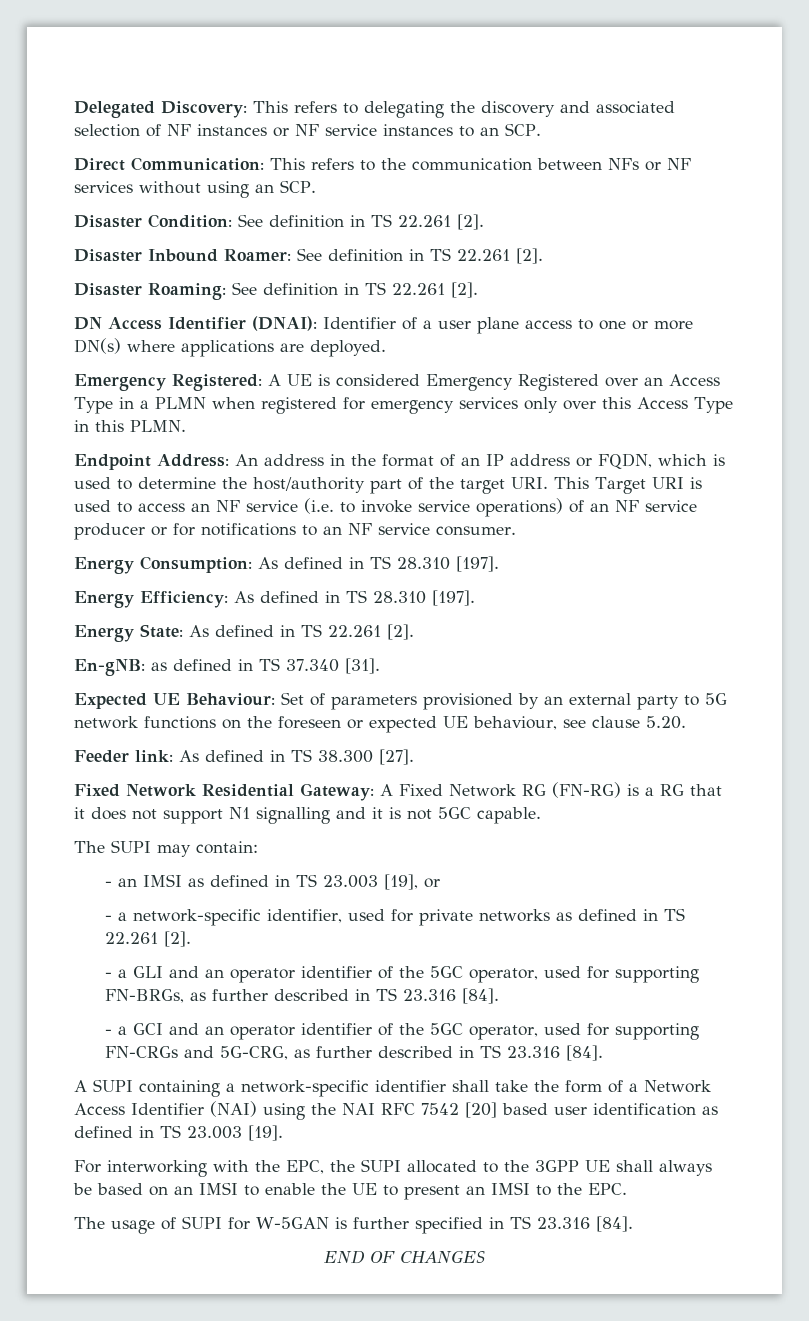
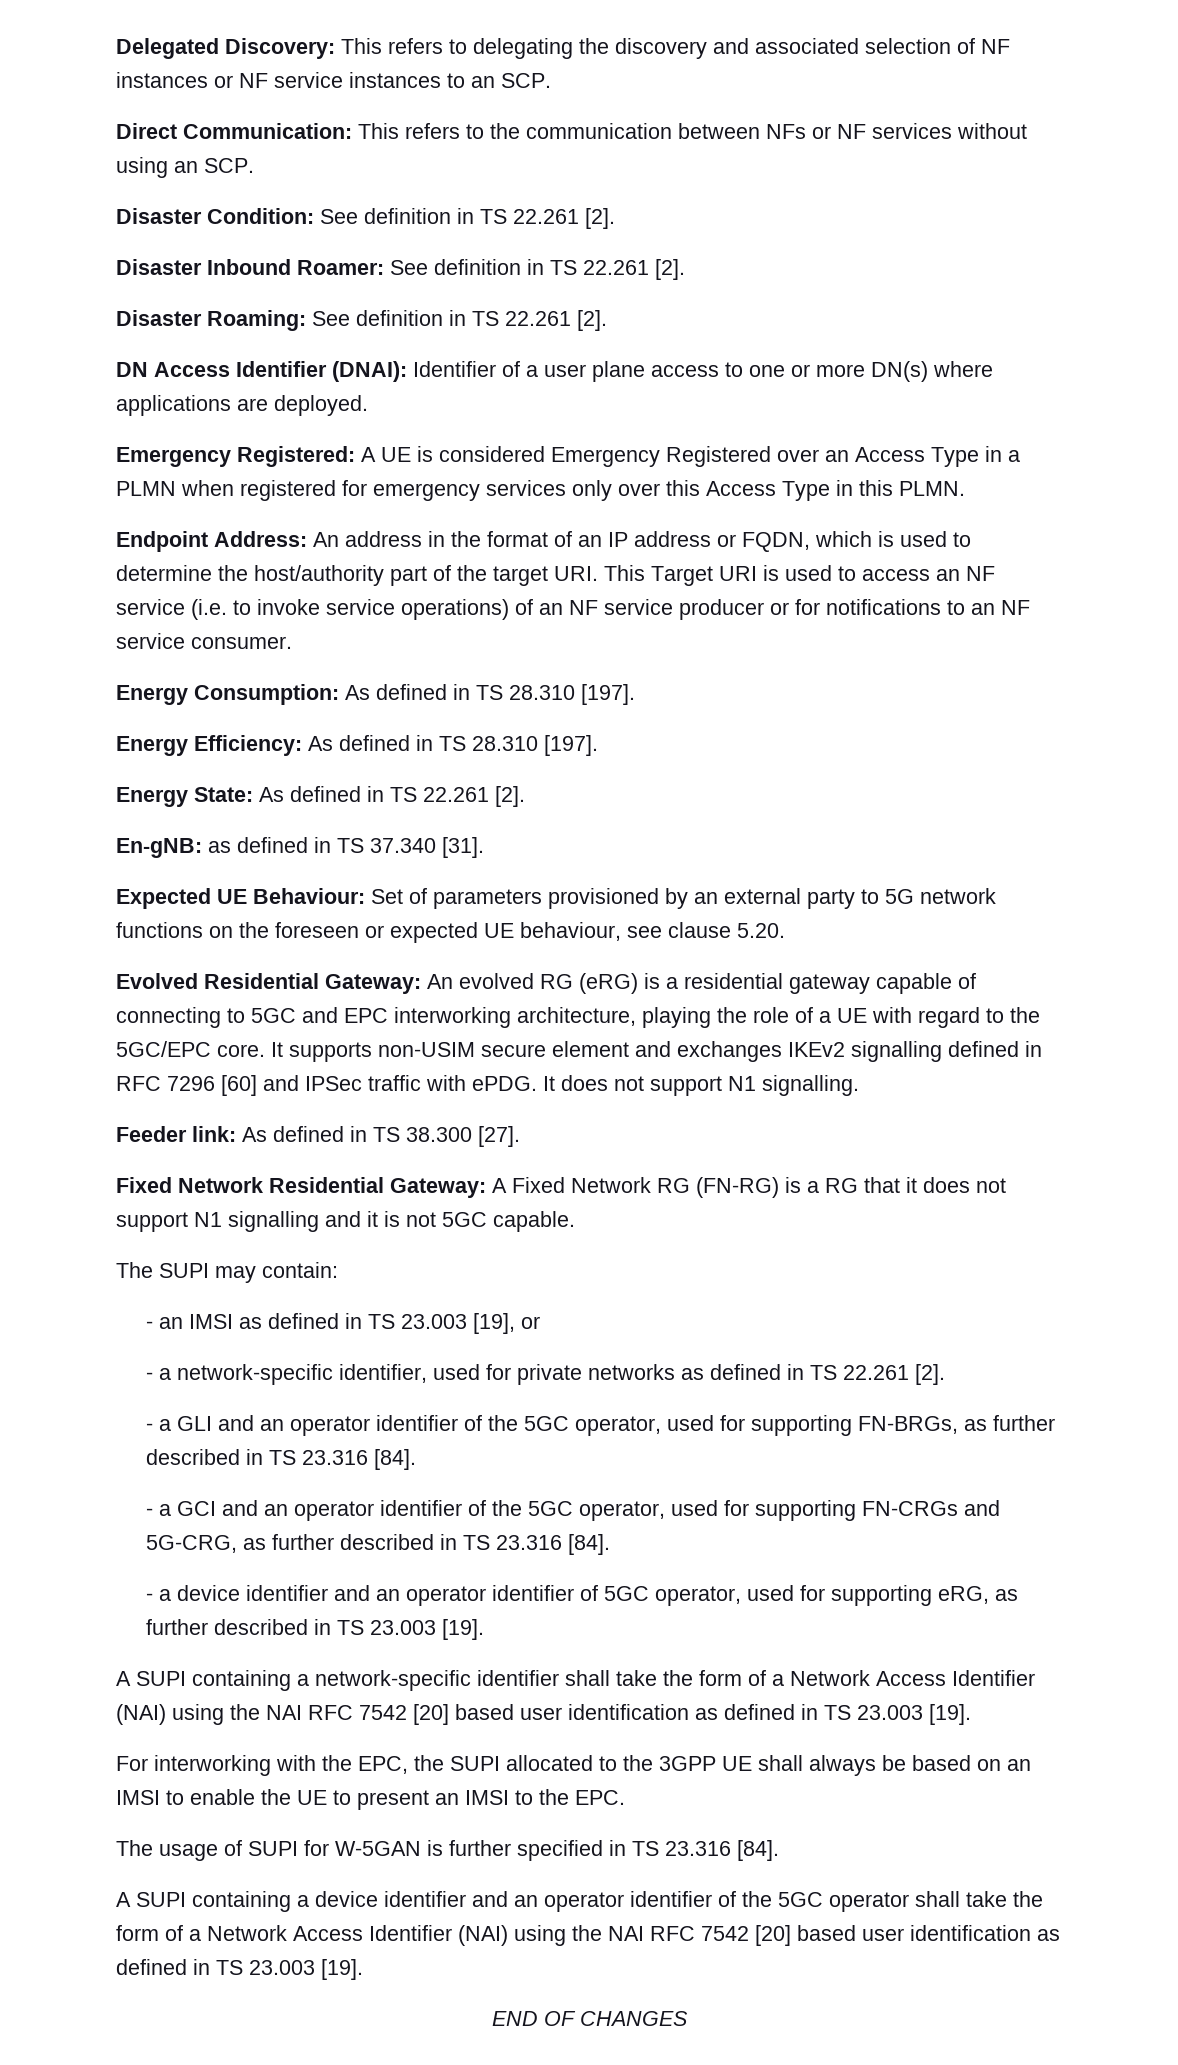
(686, 722) none -> [116,973,976,994] [116,1007,1040,1028] [116,1041,1042,1062] [116,1075,859,1096] // Evolved Residential Gateway: An evolved RG (eRG) is a residential gateway capable of connecting to 5GC and EPC interworking architecture, playing the role of a UE with regard to the 5GC/EPC core. It supports non-USIM secure element and exchanges IKEv2 signalling defined in RFC 7296 [60] and IPSec traffic with ePDG. It does not support N1 signalling.
(604, 1053) none -> [145,1585,1018,1606] [145,1619,484,1640] // - a device identifier and an operator identifier of 5GC operator, used for supporting eRG, as further described in TS 23.003 [19].
(633, 1224) none -> [116,1891,1043,1912] [116,1925,1060,1946] [116,1959,363,1980] // A SUPI containing a device identifier and an operator identifier of the 5GC operator shall take the form of a Network Access Identifier (NAI) using the NAI RFC 7542 [20] based user identification as defined in TS 23.003 [19].

